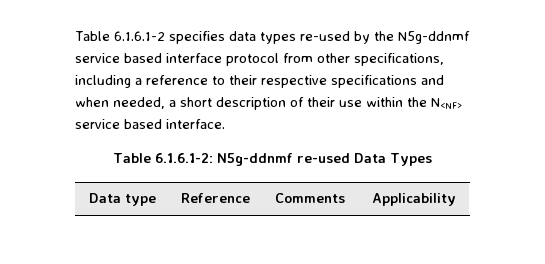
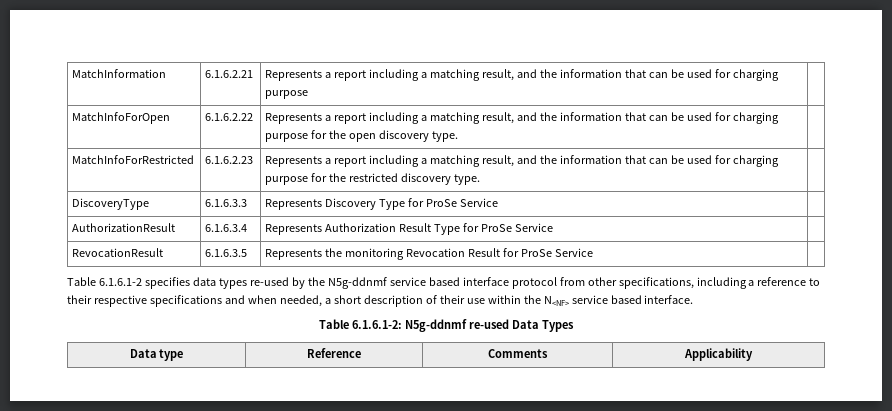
(75, 36) none -> [72,69,167,78] [205,70,254,78] [265,69,780,81] [265,90,309,99] [72,112,171,124] [205,113,254,121] [265,112,780,124] [265,130,459,142] [72,155,195,164] [205,156,254,164] [265,155,780,167] [265,173,481,185] [72,198,150,210] [205,199,248,207] [265,198,499,210] [72,223,176,232] [205,224,248,232] [265,223,554,235] [72,248,164,257] [205,249,248,257] [265,248,594,260] MatchInformation | 6.1.6.2.21 | Represents a report including a matching result, and the information that can be used for charging purpose | // MatchInfoForOpen | 6.1.6.2.22 | Represents a report including a matching result, and the information that can be used for charging purpose for the open discovery type. | // MatchInfoForRestricted | 6.1.6.2.23 | Represents a report including a matching result, and the information that can be used for charging purpose for the restricted discovery type. | // DiscoveryType | 6.1.6.3.3 | Represents Discovery Type for ProSe Service | // AuthorizationResult | 6.1.6.3.4 | Represents Authorization Result Type for ProSe Service | // RevocationResult | 6.1.6.3.5 | Represents the monitoring Revocation Result for ProSe Service | //

